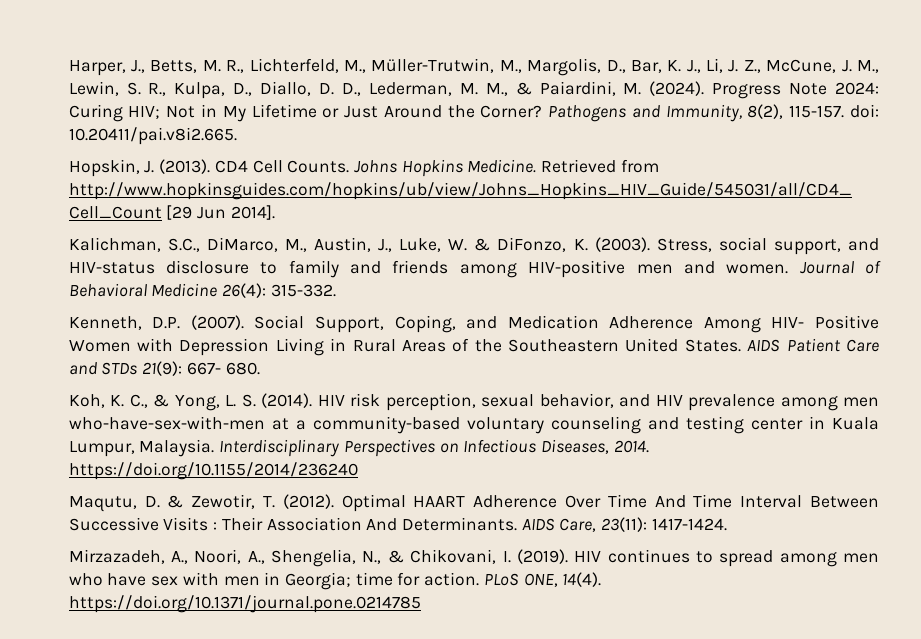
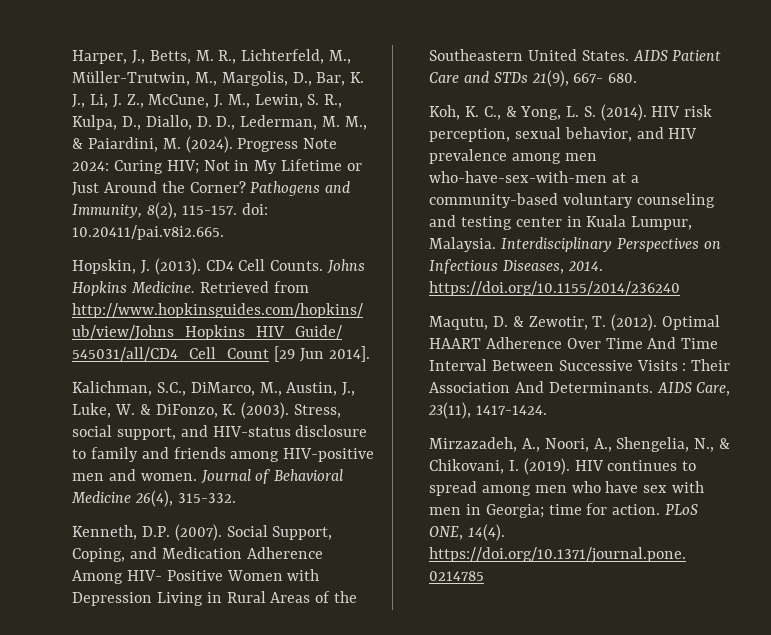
[222,283,267,298] 26(4): -> [135,490,174,507] 26(4),
[142,361,183,376] 21(9): -> [531,70,569,87] 21(9),
[601,517,648,532] 23(11): -> [428,402,472,419] 23(11),

